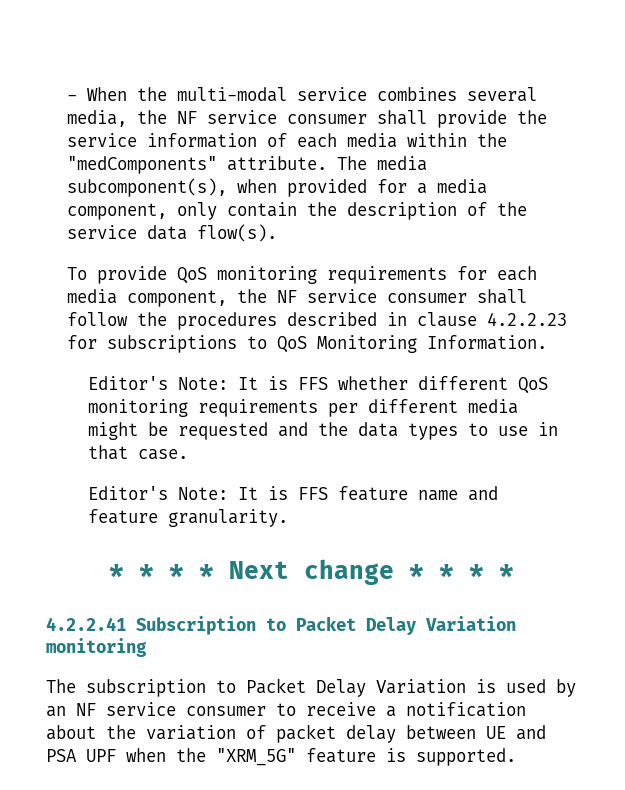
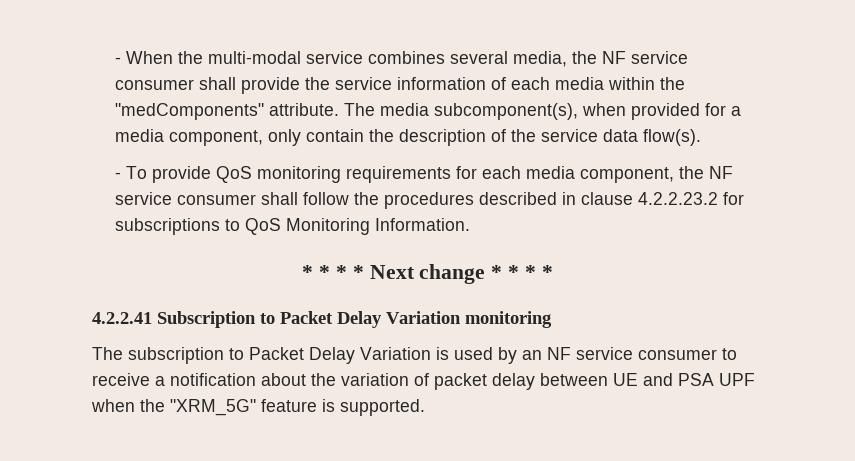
(277, 233) none -> [115,172,122,179] -
[486,312,567,326] 4.2.2.23 -> [638,192,719,205] 4.2.2.23.2
[87,376,548,394] [87,399,518,417] [87,422,558,440] [87,445,188,460] [87,486,498,501] [87,509,288,527] // Editor's Note: It is FFS whether different QoS monitoring requirements per different media might be requested and the data types to use in that case. // Editor's Note: It is FFS feature name and feature granularity. -> (471, 224) none

